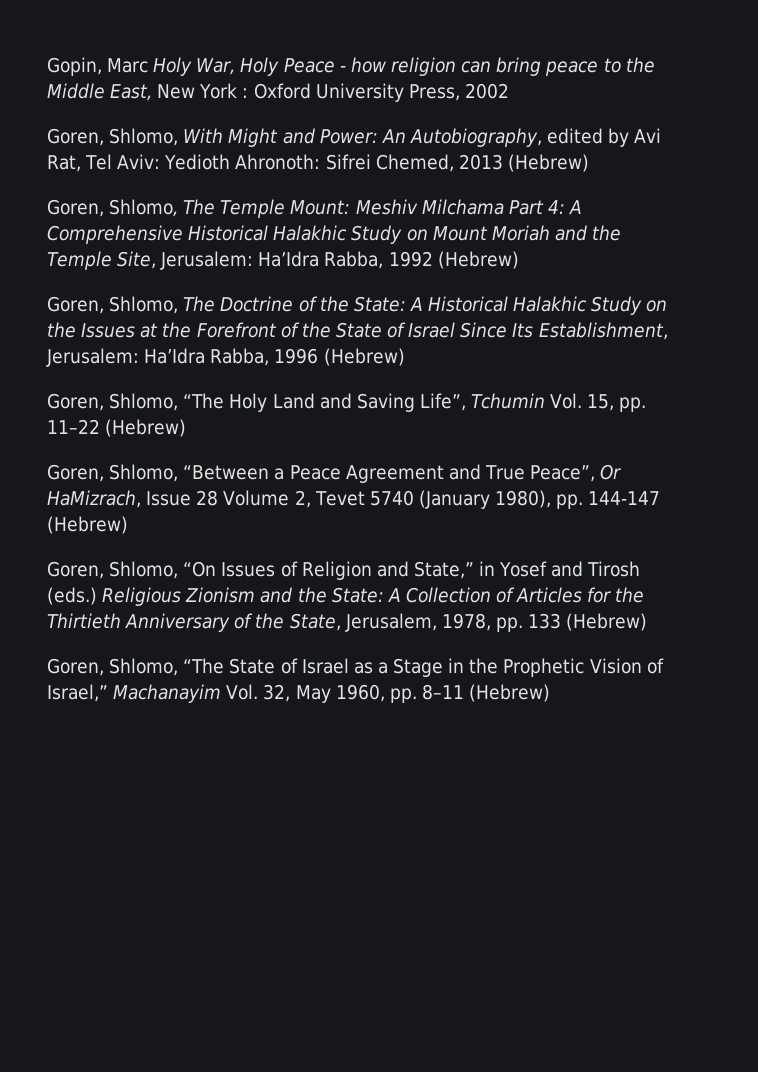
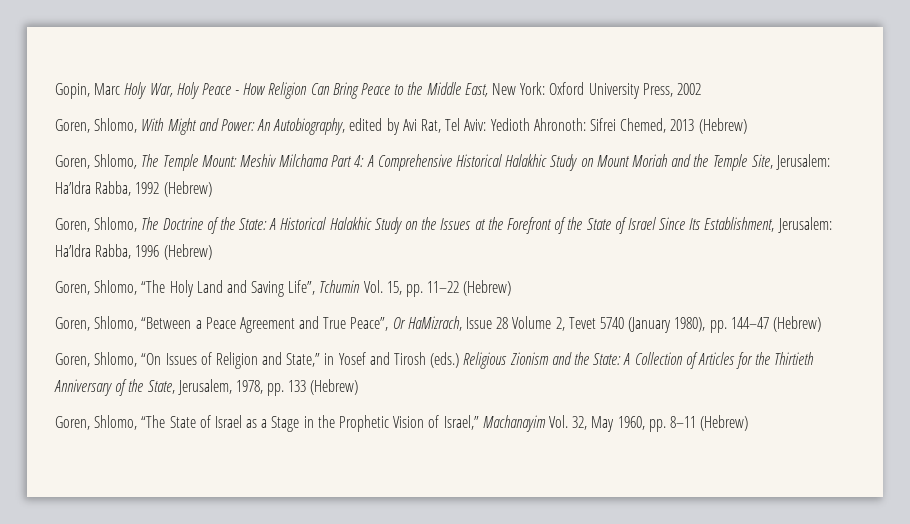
[350,57,599,76] how religion can bring peace -> [243,82,391,99] How Religion Can Bring Peace
[199,83,249,99] York : -> [520,82,546,95] York:
[588,491,661,505] 144-147 -> [730,317,769,329] 144–47

